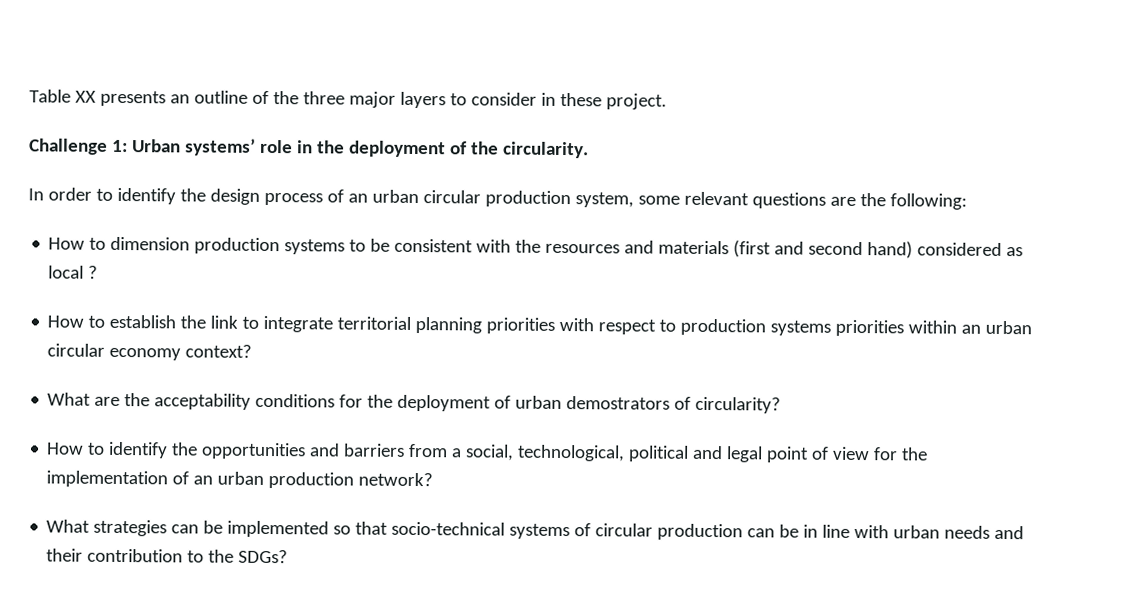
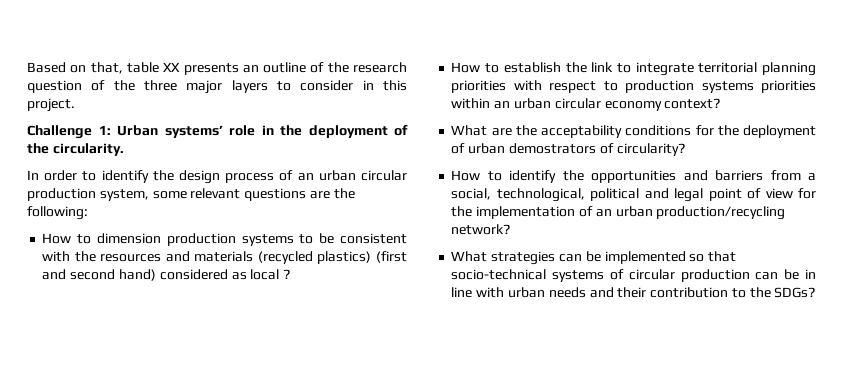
[29,89,71,103] Table -> [27,62,159,74] Based on that, table
(299, 98) none -> [353,62,408,73] [27,80,135,93] research question of the
[559,92,602,107] these -> [383,80,407,91] this
(730, 247) none -> [257,251,372,264] (recycled plastics)
[268,472,355,489] production -> [656,206,786,220] production/recycling

